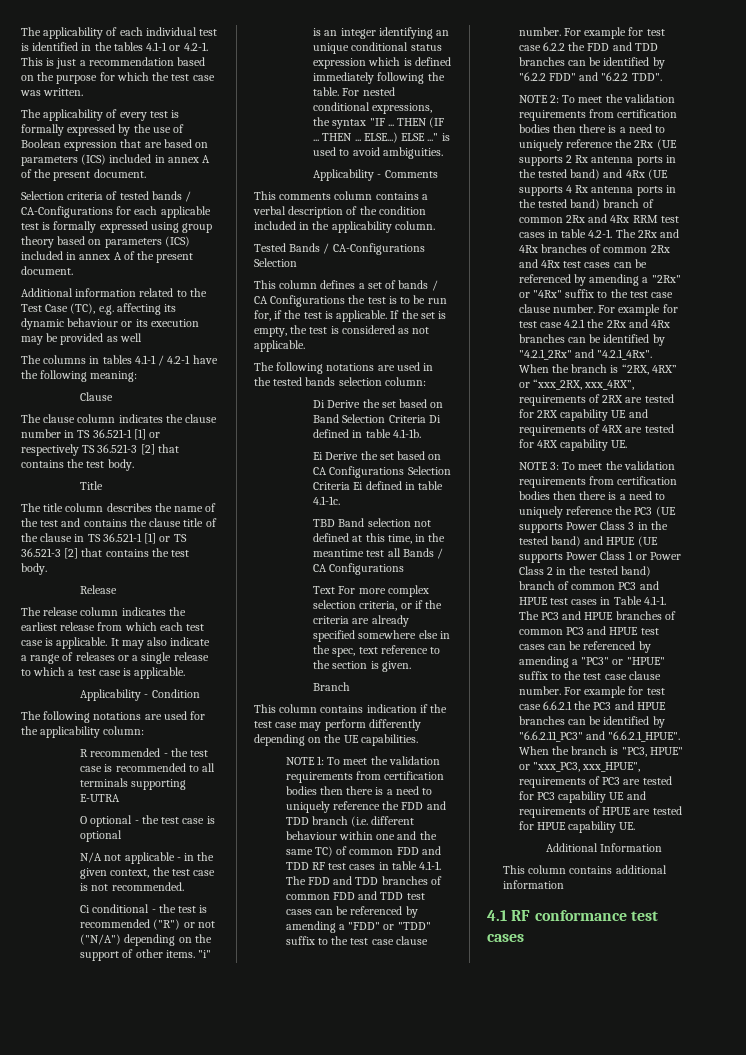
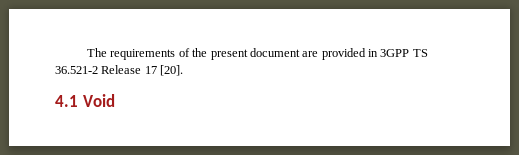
[21,27,218,39] [21,42,208,51] [21,57,206,69] [21,72,215,84] [20,88,84,96] [21,109,180,121] [21,124,185,136] [21,139,209,151] [21,154,211,166] [21,169,146,181] [21,191,192,202] [21,206,211,218] [21,221,213,233] [21,236,190,248] [21,251,194,263] [21,266,73,275] [21,288,207,297] [21,303,177,315] [21,318,199,330] [21,333,142,345] [21,355,218,366] [21,370,138,382] [80,392,114,401] [21,414,218,423] [21,429,161,440] [21,444,179,456] [21,459,134,471] [80,481,104,490] [21,503,217,512] [21,518,217,527] [21,533,187,544] [21,548,190,559] [21,563,47,575] [80,585,118,594] [21,607,186,616] [21,622,205,631] [21,637,211,649] [21,652,209,664] [21,667,186,679] [80,689,200,701] [21,711,206,723] [21,726,145,738] [80,748,209,757] [80,763,216,772] [80,778,187,790] [80,794,121,802] [80,815,215,827] [80,830,123,842] [80,852,215,864] [80,867,216,879] [80,882,184,891] [80,904,208,913] [80,919,215,930] [80,934,212,946] [80,949,212,961] [313,27,450,39] [313,42,442,54] [313,57,451,69] [313,72,445,84] [313,87,395,96] [313,102,433,114] [313,117,445,129] [313,132,450,143] [313,147,443,159] [313,169,438,181] [254,191,428,200] [253,206,426,218] [254,221,435,233] [254,243,425,255] [254,258,297,267] [254,280,438,291] [254,295,447,307] [254,310,447,322] [254,325,430,337] [254,340,305,352] [254,362,434,374] [254,377,426,386] [313,399,444,408] [313,414,441,423] [313,429,421,438] [313,451,442,460] [313,466,451,478] [313,481,444,490] [313,496,341,505] [313,518,431,527] [313,533,446,544] [313,548,444,559] [313,563,405,575] [313,585,429,597] [313,600,443,611] [313,615,409,627] [313,630,450,642] [313,645,441,657] [313,660,411,672] [313,682,351,691] [254,704,448,713] [254,719,421,731] [254,734,418,746] [285,756,440,765] [285,771,445,783] [285,786,433,795] [285,801,446,813] [285,816,415,827] [285,831,437,840] [285,846,441,857] [285,861,442,870] [285,876,442,885] [285,891,425,900] [285,906,418,918] [285,921,431,933] [285,936,428,945] [518,27,665,39] [518,42,658,51] [518,57,665,69] [518,72,662,81] [518,94,675,103] [518,109,678,121] [518,124,666,133] [518,139,677,151] [518,155,676,166] [518,169,668,180] [518,185,676,196] [518,199,654,210] [518,214,679,223] [518,229,680,238] [518,244,670,253] [518,259,647,268] [518,274,681,286] [518,289,674,298] [518,304,678,316] [518,319,671,328] [518,334,665,346] [518,349,653,360] [518,364,677,375] [518,379,635,390] [518,394,674,406] [518,409,648,421] [518,424,674,436] [518,439,628,451] [518,461,675,470] [518,476,678,488] [518,491,666,500] [518,506,676,518] [518,521,668,533] [518,536,658,547] [518,551,681,563] [518,566,651,577] [518,581,659,590] [518,596,666,605] [518,611,676,620] [518,626,659,635] [518,641,651,653] [518,656,665,668] [518,671,661,680] [518,686,665,698] [518,701,666,710] [518,716,665,728] [518,731,681,742] [518,746,683,757] [518,762,641,772] [518,776,672,788] [518,791,646,803] [518,806,682,818] [518,821,636,833] [546,843,663,852] [502,865,667,874] [502,880,564,889] [487,910,658,921] [487,934,524,942] The applicability of each individual test is identified in the tables 4.1-1 or 4.2-1. This is just a recommendation based on the purpose for which the test case was written. // The applicability of every test is formally expressed by the use of Boolean expression that are based on parameters (ICS) included in annex A of the present document. // Selection criteria of tested bands / CA-Configurations for each applicable test is formally expressed using group theory based on parameters (ICS) included in annex A of the present document. // Additional information related to the Test Case (TC), e.g. affecting its dynamic behaviour or its execution may be provided as well // The columns in tables 4.1-1 / 4.2-1 have the following meaning: // Clause // The clause column indicates the clause number in TS 36.521-1 [1] or respectively TS 36.521-3 [2] that contains the test body. // Title // The title column describes the name of the test and contains the clause title of the clause in TS 36.521-1 [1] or TS 36.521-3 [2] that contains the test body. // Release // The release column indicates the earliest release from which each test case is applicable. It may also indicate a range of releases or a single release to which a test case is applicable. // Applicability - Condition // The following notations are used for the applicability column: // R recommended - the test case is recommended to all terminals supporting E-UTRA // O optional - the test case is optional // N/A not applicable - in the given context, the test case is not recommended. // Ci conditional - the test is recommended ("R") or not ("N/A") depending on the support of other items. "i" is an integer identifying an unique conditional status expression which is defined immediately following the table. For nested conditional expressions, the syntax "IF ... THEN (IF ... THEN ... ELSE...) ELSE ..." is used to avoid ambiguities. // Applicability - Comments // This comments column contains a verbal description of the condition included in the applicability column. // Tested Bands / CA-Configurations Selection // This column defines a set of bands / CA Configurations the test is to be run for, if the test is applicable. If the set is empty, the test is considered as not applicable. // The following notations are used in the tested bands selection column: // Di Derive the set based on Band Selection Criteria Di defined in table 4.1-1b. // Ei Derive the set based on CA Configurations Selection Criteria Ei defined in table 4.1-1c. // TBD Band selection not defined at this time, in the meantime test all Bands / CA Configurations // Text For more complex selection criteria, or if the criteria are already specified somewhere else in the spec, text reference to the section is given. // Branch // This column contains indication if the test case may perform differently depending on the UE capabilities. // NOTE 1: To meet the validation requirements from certification bodies then there is a need to uniquely reference the FDD and TDD branch (i.e. different behaviour within one and the same TC) of common FDD and TDD RF test cases in table 4.1-1. The FDD and TDD branches of common FDD and TDD test cases can be referenced by amending a "FDD" or "TDD" suffix to the test case clause number. For example for test case 6.2.2 the FDD and TDD branches can be identified by "6.2.2 FDD" and "6.2.2 TDD". // NOTE 2: To meet the validation requirements from certification bodies then there is a need to uniquely reference the 2Rx (UE supports 2 Rx antenna ports in the tested band) and 4Rx (UE supports 4 Rx antenna ports in the tested band) branch of common 2Rx and 4Rx RRM test cases in table 4.2-1. The 2Rx and 4Rx branches of common 2Rx and 4Rx test cases can be referenced by amending a "2Rx" or "4Rx" suffix to the test case clause number. For example for test case 4.2.1 the 2Rx and 4Rx branches can be identified by "4.2.1_2Rx" and "4.2.1_4Rx". When the branch is “2RX, 4RX” or “xxx_2RX, xxx_4RX”, requirements of 2RX are tested for 2RX capability UE and requirements of 4RX are tested for 4RX capability UE. // NOTE 3: To meet the validation requirements from certification bodies then there is a need to uniquely reference the PC3 (UE supports Power Class 3 in the tested band) and HPUE (UE supports Power Class 1 or Power Class 2 in the tested band) branch of common PC3 and HPUE test cases in Table 4.1-1. The PC3 and HPUE branches of common PC3 and HPUE test cases can be referenced by amending a "PC3" or "HPUE" suffix to the test case clause number. For example for test case 6.6.2.1 the PC3 and HPUE branches can be identified by "6.6.2.11_PC3" and "6.6.2.1_HPUE". When the branch is "PC3, HPUE" or "xxx_PC3, xxx_HPUE", requirements of PC3 are tested for PC3 capability UE and requirements of HPUE are tested for HPUE capability UE. // Additional Information // This column contains additional information // 4.1 RF conformance test cases -> [87,48,428,60] [55,65,184,76] [55,94,115,107] The requirements of the present document are provided in 3GPP TS 36.521-2 Release 17 [20]. // 4.1 Void

